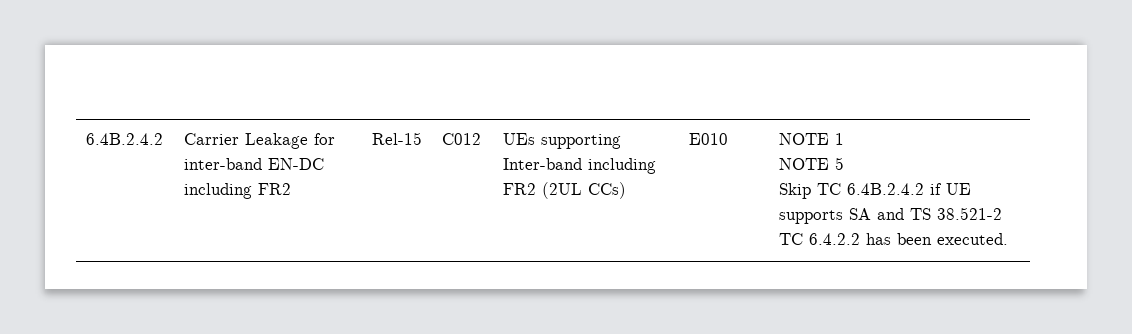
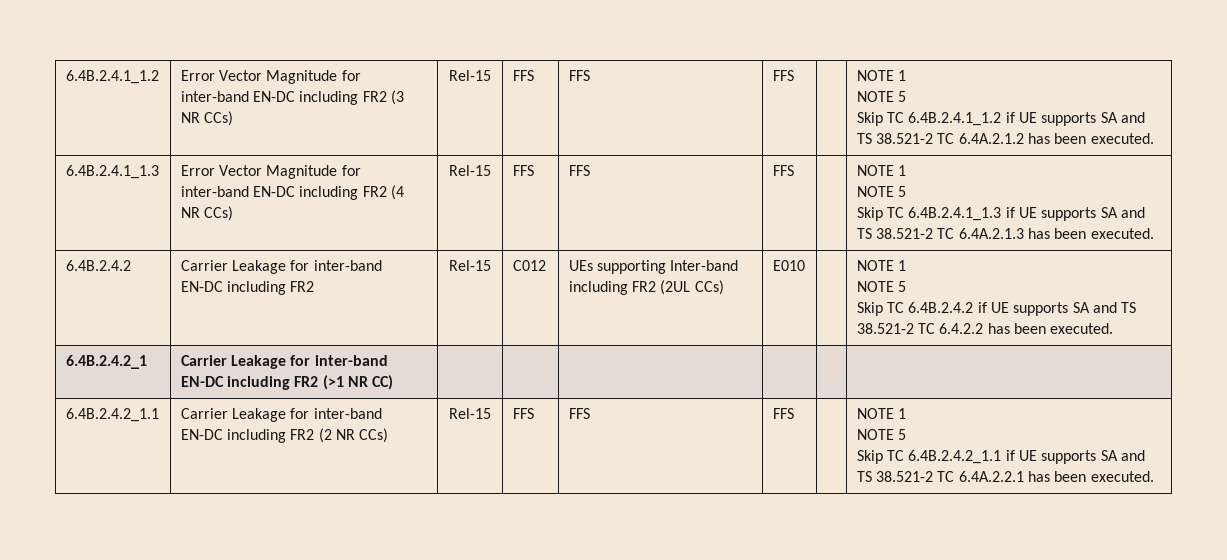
(86, 139) none -> [65,70,159,84] [180,70,361,84] [180,90,405,105] [180,111,234,126] [449,70,491,81] [512,70,534,81] [568,70,590,81] [772,70,794,81] [856,70,907,81] [856,91,907,102] [856,112,1146,126] [856,133,1154,144] [65,165,159,179] [180,165,361,179] [180,185,405,200] [180,206,234,221] [449,165,491,176] [512,165,534,176] [568,165,590,176] [772,165,794,176] [856,165,907,176] [856,186,907,197] [856,207,1146,221] [856,228,1154,239] 6.4B.2.4.1_1.2 | Error Vector Magnitude for inter-band EN-DC including FR2 (3 NR CCs) | Rel-15 | FFS | FFS | FFS | | NOTE 1 // NOTE 5 // Skip TC 6.4B.2.4.1_1.2 if UE supports SA and TS 38.521-2 TC 6.4A.2.1.2 has been executed. // 6.4B.2.4.1_1.3 | Error Vector Magnitude for inter-band EN-DC including FR2 (4 NR CCs) | Rel-15 | FFS | FFS | FFS | | NOTE 1 // NOTE 5 // Skip TC 6.4B.2.4.1_1.3 if UE supports SA and TS 38.521-2 TC 6.4A.2.1.3 has been executed. //
(1009, 239) none -> [65,355,147,369] [180,355,388,369] [180,375,394,390] [65,408,159,422] [180,408,382,422] [180,428,389,443] [449,408,491,419] [512,408,534,419] [568,408,590,419] [772,408,794,419] [856,408,907,419] [856,429,907,440] [856,450,1146,464] [856,471,1154,482] // 6.4B.2.4.2_1 | Carrier Leakage for inter-band EN-DC including FR2 (>1 NR CC) | | | | | | // 6.4B.2.4.2_1.1 | Carrier Leakage for inter-band EN-DC including FR2 (2 NR CCs) | Rel-15 | FFS | FFS | FFS | | NOTE 1 // NOTE 5 // Skip TC 6.4B.2.4.2_1.1 if UE supports SA and TS 38.521-2 TC 6.4A.2.2.1 has been executed.

